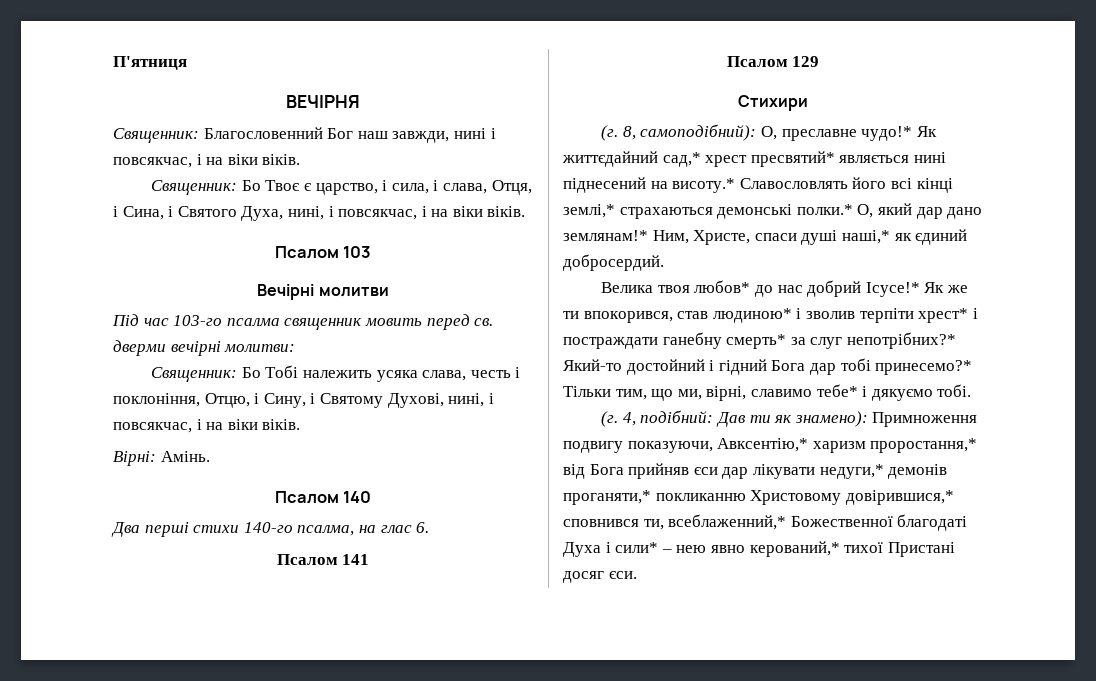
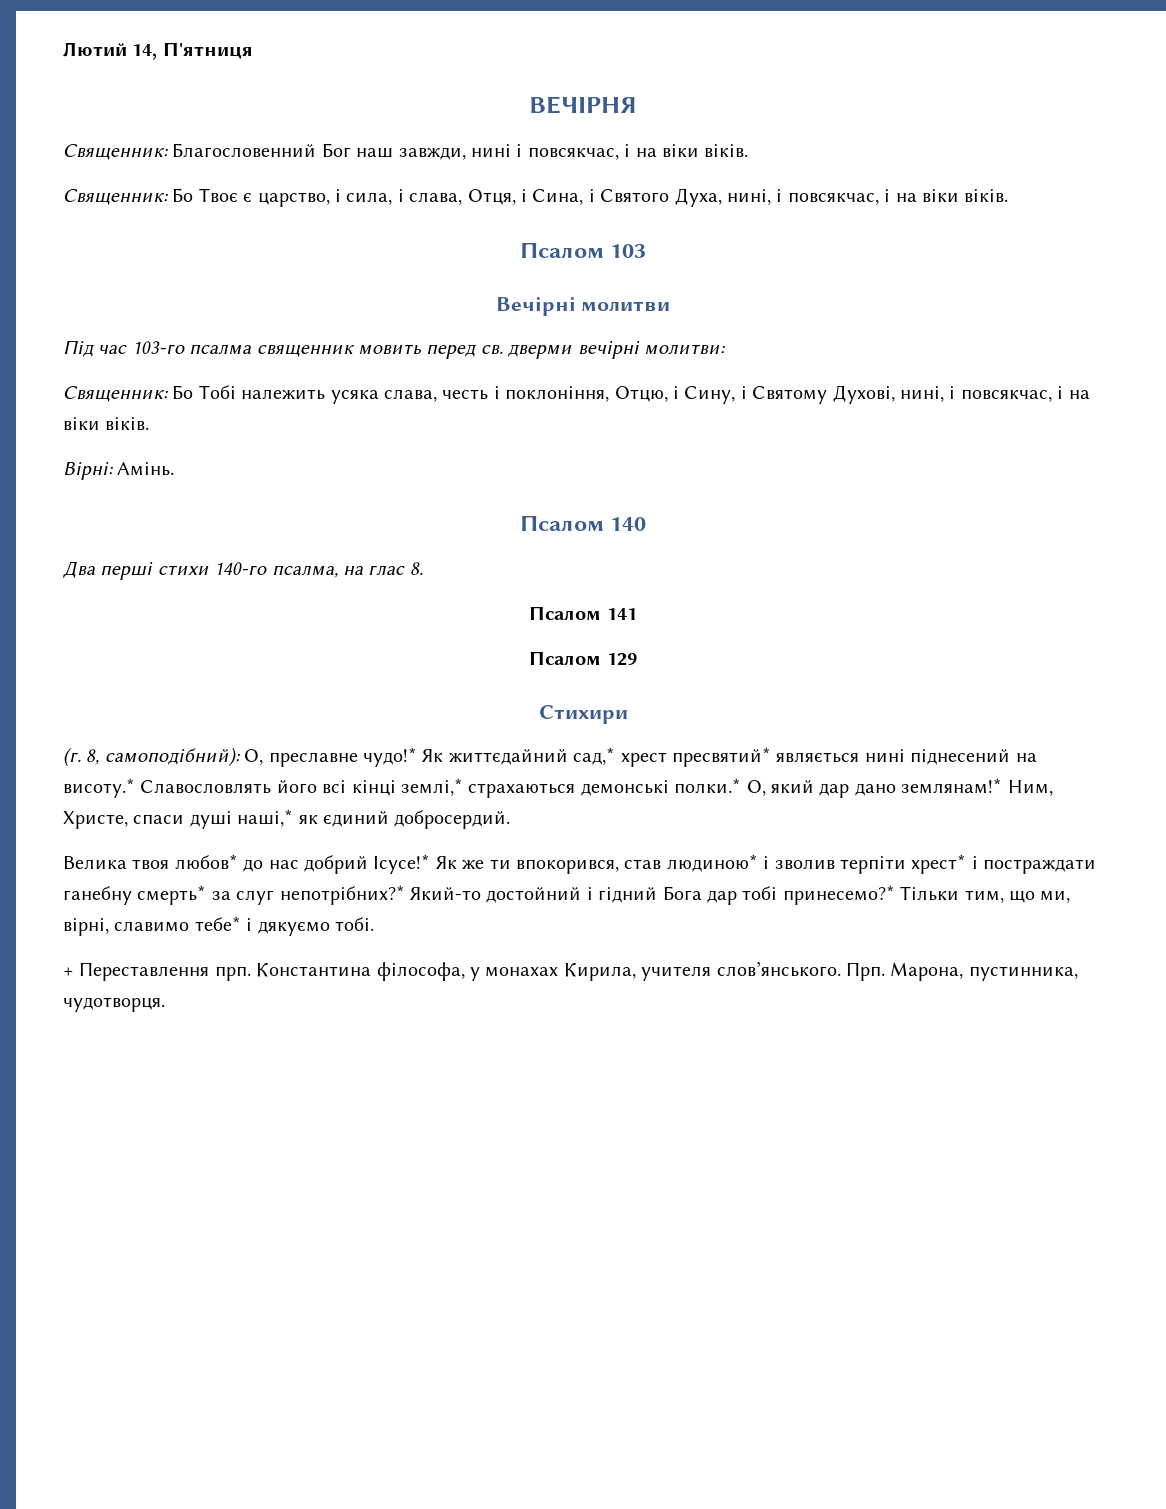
(113, 63) none -> [63,42,158,60] Лютий 14,
[416,522,430,533] 6. -> [409,562,423,575] 8.
[601,410,978,427] [563,438,978,453] [563,463,948,479] [563,490,954,505] [563,514,968,531] [563,541,955,557] [563,571,637,583] (г. 4, подібний: Дав ти як знамено): Примноження подвигу показуючи, Авксентію,* харизм проростання,* від Бога прийняв єси дар лікувати недуги,* демонів проганяти,* покликанню Христовому довірившися,* сповнився ти, всеблаженний,* Божественної благодаті Духа і сили* – нею явно керований,* тихої Пристані досяг єси. -> [63,961,1078,981] [63,997,165,1012] + Переставлення прп. Константина філософа, у монахах Кирила, учителя слов’янського. Прп. Марона, пустинника, чудотворця.

